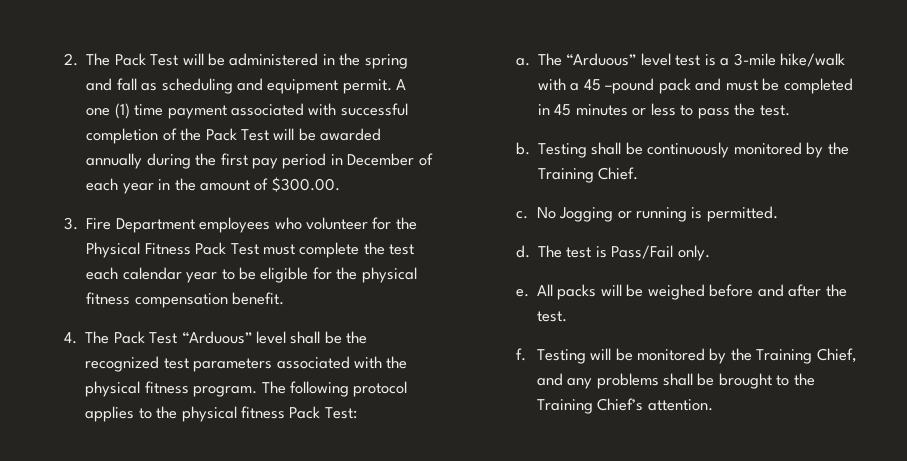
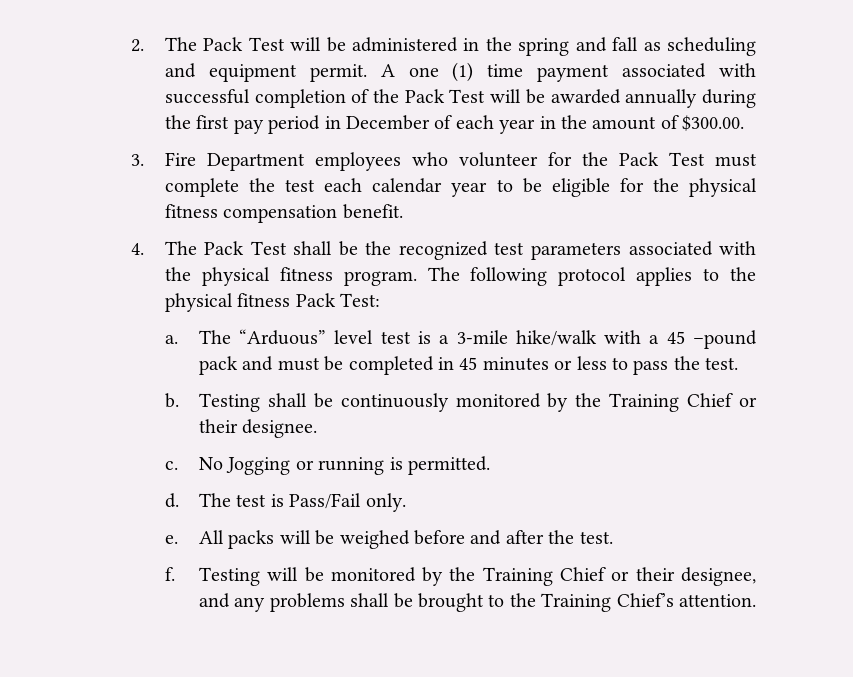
[86,242,191,258] Physical Fitness -> (608, 159) none
[181,331,286,344] “Arduous” level -> (287, 248) none
[598,167,639,180] Chief. -> [687,393,758,407] [198,419,318,438] Chief or their designee.
[816,348,857,363] Chief, -> [560,567,757,586] Chief or their designee,

